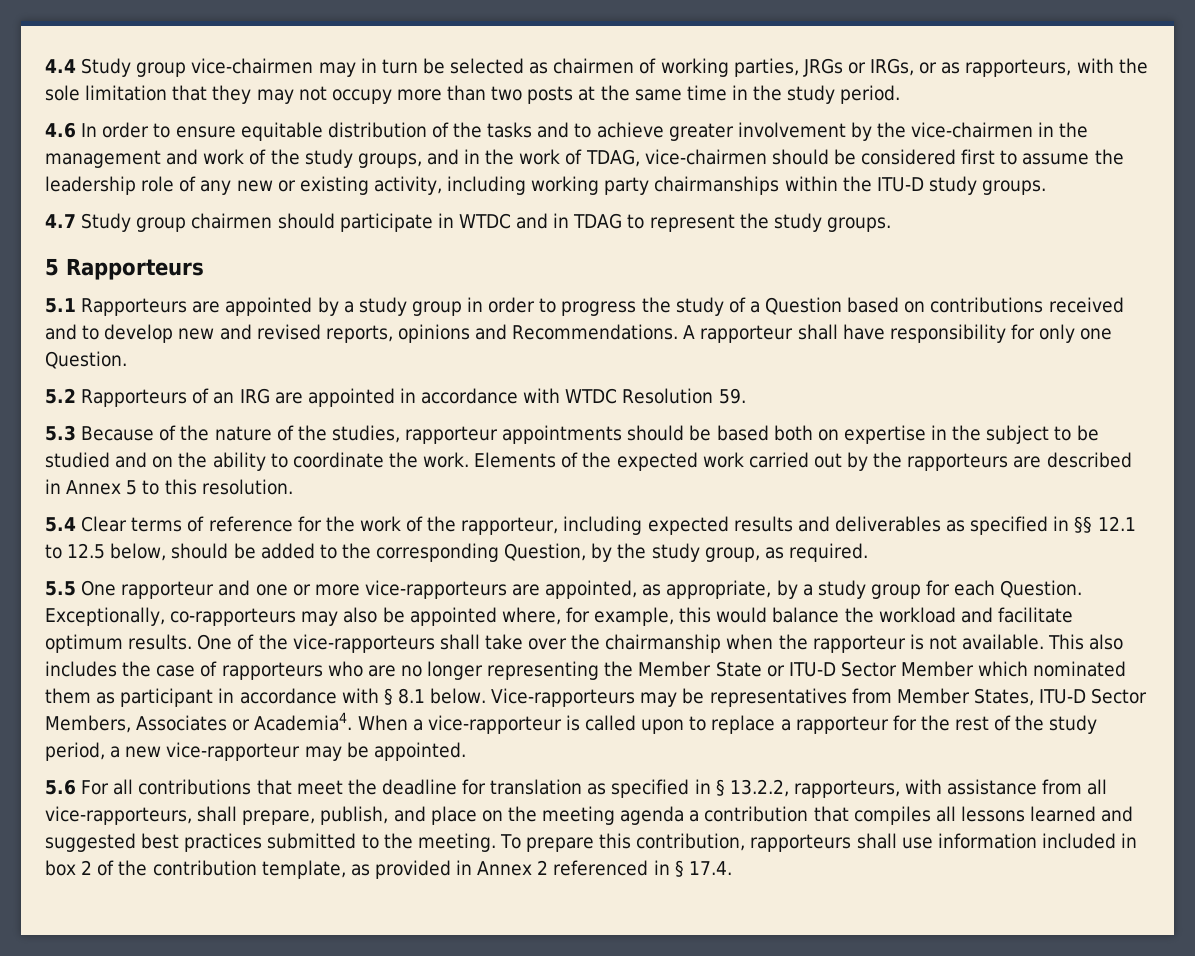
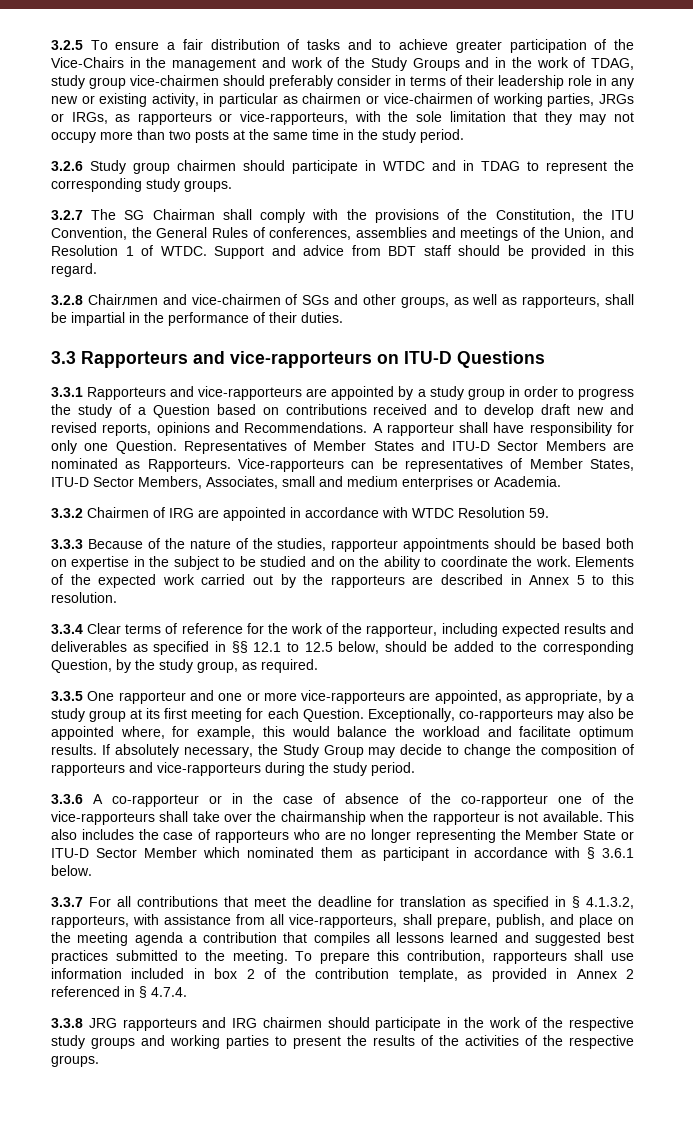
[45,58,635,77] 4.4 Study group vice-chairmen may in turn be selected as chairmen -> [51,39,634,53] [51,57,635,71] [51,75,634,89] [51,93,473,107] 3.2.5 To ensure a fair distribution of tasks and to achieve greater participation of the Vice-Chairs in the management and work of the Study Groups and in the work of TDAG, study group vice-chairmen should preferably consider in terms of their leadership role in any new or existing activity, in particular as chairmen or vice-chairmen
[919,59,1072,77] or as rapporteurs, -> [115,111,349,125] as rapporteurs or vice-rapporteurs,
[45,122,1089,141] [45,149,1124,168] [45,176,1047,195] [45,214,76,228] 4.6 In order to ensure equitable distribution of the tasks and to achieve greater involvement by the vice-chairmen in the management and work of the study groups, and in the work of TDAG, vice-chairmen should be considered first to assume the leadership role of any new or existing activity, including working party chairmanships within the ITU-D study groups. // 4.7 -> [51,161,83,171] 3.2.6
[773,213,891,232] [45,258,204,280] [45,298,188,316] study groups. // 5 Rapporteurs // 5.1 Rapporteurs -> [51,178,232,192] [51,209,634,223] [51,227,634,241] [51,245,634,259] [51,263,97,277] [51,294,634,308] [51,312,343,326] [51,351,545,368] [51,386,303,400] corresponding study groups. // 3.2.7 The SG Chairman shall comply with the provisions of the Constitution, the ITU Convention, the General Rules of conferences, assemblies and meetings of the Union, and Resolution 1 of WTDC. Support and advice from BDT staff should be provided in this regard. // 3.2.8 Chairлmen and vice-chairmen of SGs and other groups, as well as rapporteurs, shall be impartial in the performance of their duties. // 3.3 Rapporteurs and vice-rapporteurs on ITU-D Questions // 3.3.1 Rapporteurs and vice-rapporteurs
(174, 333) none -> [541,404,571,415] draft
[45,388,235,407] // 5.2 Rapporteurs of an -> [183,440,634,454] [51,458,634,472] [51,476,561,490] [51,507,165,518] Representatives of Member States and ITU-D Sector Members are nominated as Rapporteurs. Vice-rapporteurs can be representatives of Member States, ITU-D Sector Members, Associates, small and medium enterprises or Academia. // 3.3.2 Chairmen of
[45,425,76,441] 5.3 -> [51,539,83,549] 3.3.3
[45,517,76,532] 5.4 -> [51,624,83,634] 3.3.4
[45,581,76,596] 5.5 -> [51,691,83,701] 3.3.5
(921, 591) none -> [130,708,243,722] at its first meeting
[197,634,233,650] One -> [101,744,634,758] [51,762,415,776] [51,793,582,807] If absolutely necessary, the Study Group may decide to change the composition of rapporteurs and vice-rapporteurs during the study period. // 3.3.6 A co-rapporteur or in the case of absence of the co-rapporteur one
[397,688,425,704] 8.1 -> [602,848,634,858] 3.6.1
[491,688,1148,707] [45,712,1098,734] [45,742,466,761] [45,779,76,795] Vice-rapporteurs may be representatives from Member States, ITU-D Sector Members, Associates or Academia4. When a vice-rapporteur is called upon to replace a rapporteur for the rest of the study period, a new vice-rapporteur may be appointed. // 5.6 -> [51,897,83,907] // 3.3.7
[729,779,789,797] 13.2.2, -> [586,897,635,909] 4.1.3.2,
[688,861,732,875] 17.4. -> [151,987,187,997] [51,1017,634,1031] [51,1035,634,1049] [51,1055,99,1067] 4.7.4. // 3.3.8 JRG rapporteurs and IRG chairmen should participate in the work of the respective study groups and working parties to present the results of the activities of the respective groups.

